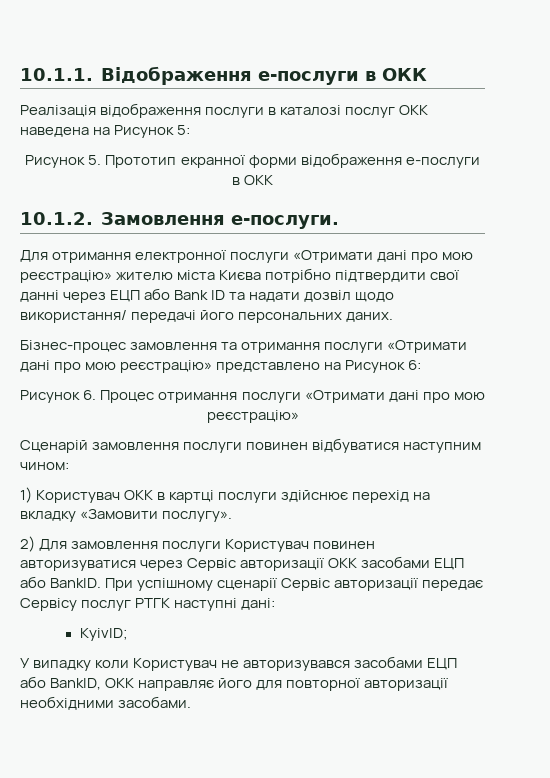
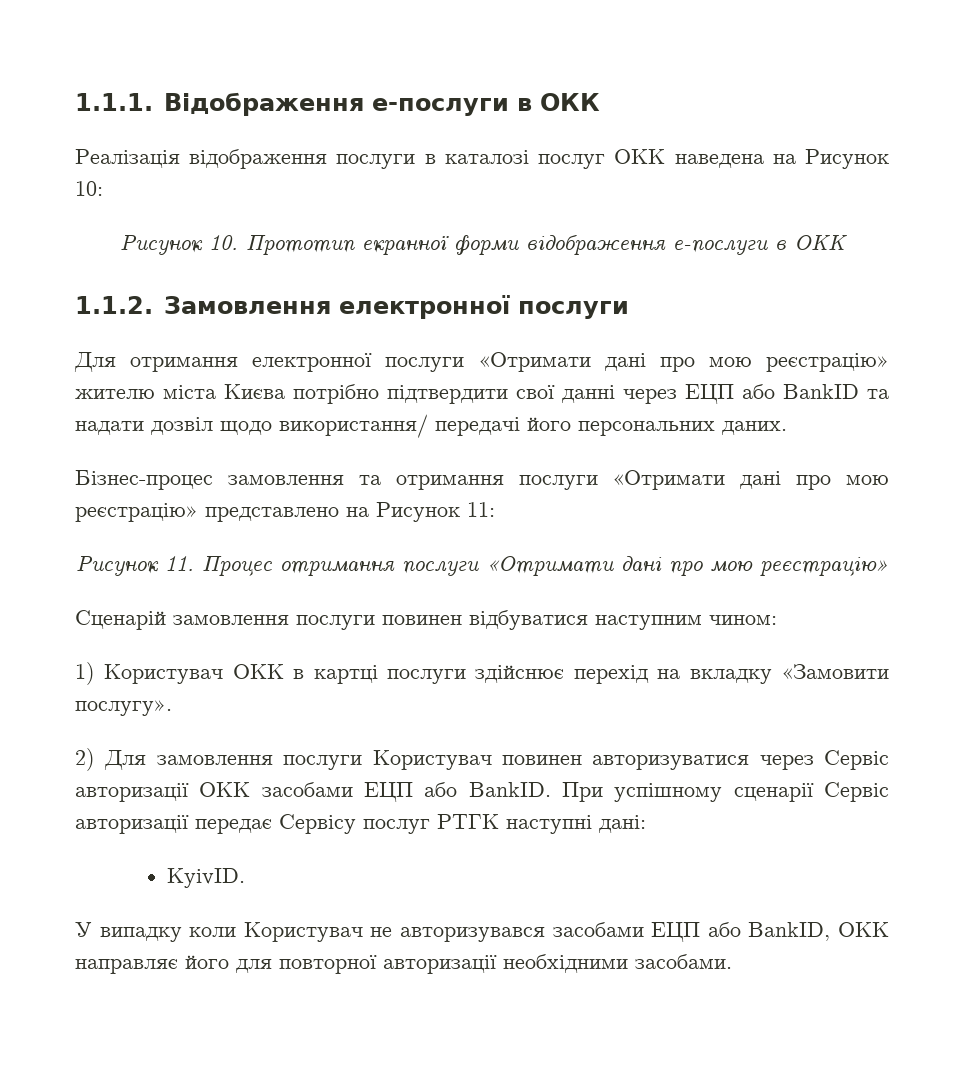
[20,68,93,81] 10.1.1. -> [75,93,153,111] 1.1.1.
[177,125,191,135] [25,155,102,168] 5: // Рисунок 5. -> [75,181,103,196] [119,235,238,255] 10: // Рисунок 10.
[20,212,339,229] 10.1.2. Замовлення е-послуги. -> [75,295,629,319] 1.1.2. Замовлення електронної послуги
[174,290,226,300] Bank ID -> [783,384,859,399] BankID
[408,360,422,370] [20,390,97,403] 6: // Рисунок 6. -> [467,502,495,517] [76,556,194,576] 11: // Рисунок 11.
[79,628,128,641] KyivID; -> [167,868,246,888] KyivID.

